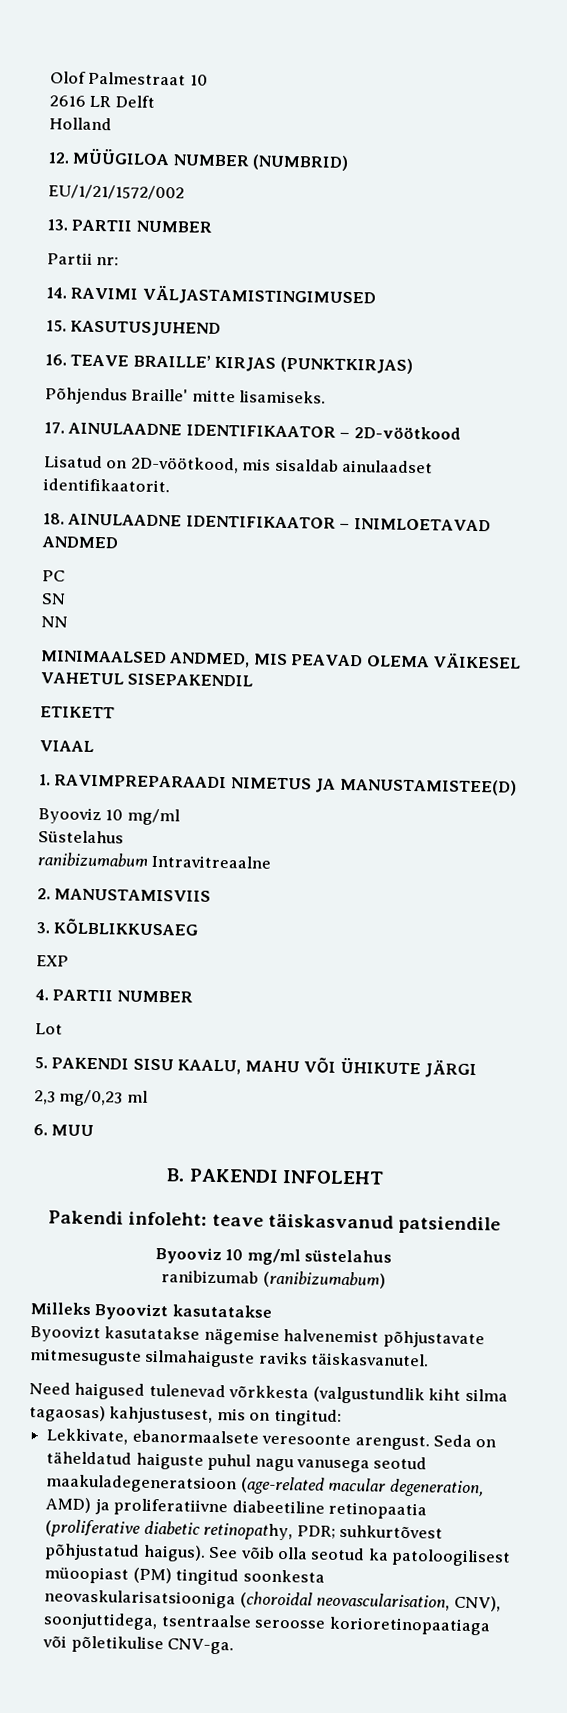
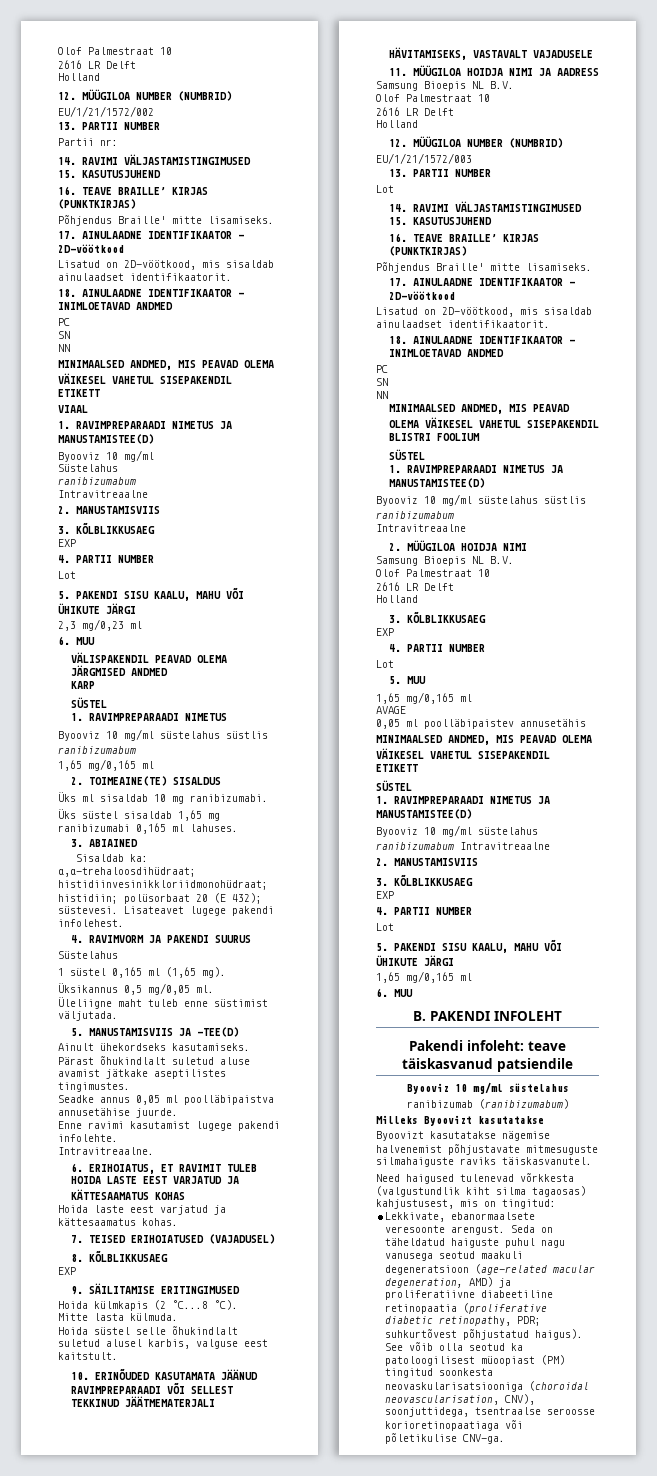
(149, 859) none -> (136, 481) //
(95, 1130) none -> [70,652,227,663] [70,665,168,676] [70,681,95,689] [70,697,107,708] [70,713,227,721] [58,729,268,741] [58,746,136,754] [58,759,154,771] [70,776,221,786] [58,792,268,804] [58,809,220,821] [58,823,238,834] [70,839,138,847] [76,854,149,862] [58,867,196,877] [58,880,268,890] [58,893,262,904] [58,906,274,916] [58,919,124,927] [70,935,251,943] [58,951,118,959] [58,967,226,978] [58,983,214,995] [58,997,268,1009] [58,1011,118,1021] [70,1027,239,1037] [58,1043,250,1051] [58,1056,250,1065] [58,1069,226,1079] [58,1082,130,1092] [58,1095,274,1105] [58,1108,178,1118] [58,1121,280,1131] [58,1134,118,1142] [58,1147,154,1155] [70,1163,257,1174] [70,1176,239,1184] [70,1189,185,1200] [58,1205,226,1215] [58,1218,178,1226] [70,1234,275,1244] [70,1250,168,1262] [58,1267,76,1275] [70,1283,240,1295] [58,1300,238,1311] [58,1313,178,1321] [58,1326,238,1335] [58,1339,268,1349] [58,1352,118,1360] [70,1368,258,1380] [70,1382,233,1394] [70,1396,215,1407] [388,47,593,60] [388,65,599,76] [376,81,514,91] [376,94,490,102] [376,107,454,116] [376,120,418,128] [388,136,563,148] [376,153,472,164] [388,169,491,177] [376,185,394,193] [388,201,582,212] [388,217,492,225] [388,233,539,242] [388,246,467,256] [376,262,592,273] [388,278,575,286] [388,291,455,300] [376,307,592,317] [376,320,550,328] [388,336,575,344] [388,349,504,357] [376,365,388,373] [376,378,388,386] [376,391,388,399] [388,404,570,414] [388,417,599,428] [388,433,480,441] [388,449,425,460] [388,465,563,473] [388,478,485,488] [376,494,586,506] [376,511,454,519] [376,524,466,532] [388,540,527,551] [376,556,514,566] [376,569,490,577] [376,582,454,591] [376,595,418,603] [388,611,486,623] [376,628,394,636] [388,644,485,652] [376,660,394,668] [388,676,426,684] [376,692,472,704] [376,706,406,714] [376,719,586,729] [376,735,592,745] [376,748,550,759] [376,764,418,772] [376,780,412,791] [376,796,550,804] [376,809,472,819] [376,825,538,837] [376,842,550,850] [376,858,478,866] [376,874,473,886] [376,891,394,899] [376,907,472,915] [376,923,394,931] [376,939,562,953] [376,955,454,966] [376,971,472,983] [376,988,413,997] // VÄLISPAKENDIL PEAVAD OLEMA JÄRGMISED ANDMED // KARP // SÜSTEL // 1. RAVIMPREPARAADI NIMETUS // Byooviz 10 mg/ml süstelahus süstlis // ranibizumabum // 1,65 mg/0,165 ml // 2. TOIMEAINE(TE) SISALDUS // Üks ml sisaldab 10 mg ranibizumabi. // Üks süstel sisaldab 1,65 mg ranibizumabi 0,165 ml lahuses. // 3. ABIAINED // Sisaldab ka: α,α-trehaloosdihüdraat; histidiinvesinikkloriidmonohüdraat; histidiin; polüsorbaat 20 (E 432); süstevesi. Lisateavet lugege pakendi infolehest. // 4. RAVIMVORM JA PAKENDI SUURUS // Süstelahus // 1 süstel 0,165 ml (1,65 mg). // Üksikannus 0,5 mg/0,05 ml. // Üleliigne maht tuleb enne süstimist väljutada. // 5. MANUSTAMISVIIS JA -TEE(D) // Ainult ühekordseks kasutamiseks. Pärast õhukindlalt suletud aluse avamist jätkake aseptilistes tingimustes. // Seadke annus 0,05 ml poolläbipaistva annusetähise juurde. // Enne ravimi kasutamist lugege pakendi infolehte. // Intravitreaalne. // 6. ERIHOIATUS, ET RAVIMIT TULEB HOIDA LASTE EEST VARJATUD JA KÄTTESAAMATUS KOHAS // Hoida laste eest varjatud ja kättesaamatus kohas. // 7. TEISED ERIHOIATUSED (VAJADUSEL) // 8. KÕLBLIKKUSAEG // EXP // 9. SÄILITAMISE ERITINGIMUSED // Hoida külmkapis (2 °C...8 °C). // Mitte lasta külmuda. // Hoida süstel selle õhukindlalt suletud alusel karbis, valguse eest kaitstult. // 10. ERINÕUDED KASUTAMATA JÄÄNUD RAVIMPREPARAADI VÕI SELLEST TEKKINUD JÄÄTMEMATERJALI HÄVITAMISEKS, VASTAVALT VAJADUSELE // 11. MÜÜGILOA HOIDJA NIMI JA AADRESS // Samsung Bioepis NL B.V. // Olof Palmestraat 10 // 2616 LR Delft // Holland // 12. MÜÜGILOA NUMBER (NUMBRID) // EU/1/21/1572/003 // 13. PARTII NUMBER // Lot // 14. RAVIMI VÄLJASTAMISTINGIMUSED // 15. KASUTUSJUHEND // 16. TEAVE BRAILLE’ KIRJAS (PUNKTKIRJAS) // Põhjendus Braille' mitte lisamiseks. // 17. AINULAADNE IDENTIFIKAATOR – 2D-vöötkood // Lisatud on 2D-vöötkood, mis sisaldab ainulaadset identifikaatorit. // 18. AINULAADNE IDENTIFIKAATOR – INIMLOETAVAD ANDMED // PC // SN // NN // MINIMAALSED ANDMED, MIS PEAVAD OLEMA VÄIKESEL VAHETUL SISEPAKENDIL // BLISTRI FOOLIUM // SÜSTEL // 1. RAVIMPREPARAADI NIMETUS JA MANUSTAMISTEE(D) // Byooviz 10 mg/ml süstelahus süstlis // ranibizumabum // Intravitreaalne // 2. MÜÜGILOA HOIDJA NIMI // Samsung Bioepis NL B.V. // Olof Palmestraat 10 // 2616 LR Delft // Holland // 3. KÕLBLIKKUSAEG // EXP // 4. PARTII NUMBER // Lot // 5. MUU // 1,65 mg/0,165 ml // AVAGE // 0,05 ml poolläbipaistev annusetähis // MINIMAALSED ANDMED, MIS PEAVAD OLEMA VÄIKESEL VAHETUL SISEPAKENDIL // ETIKETT // SÜSTEL // 1. RAVIMPREPARAADI NIMETUS JA MANUSTAMISTEE(D) // Byooviz 10 mg/ml süstelahus // ranibizumabum Intravitreaalne // 2. MANUSTAMISVIIS // 3. KÕLBLIKKUSAEG // EXP // 4. PARTII NUMBER // Lot // 5. PAKENDI SISU KAALU, MAHU VÕI ÜHIKUTE JÄRGI // 1,65 mg/0,165 ml // 6. MUU
[46,1474,238,1494] maakuladegeneratsioon -> [481,1251,524,1259] [385,1265,470,1275] maakuli degeneratsioon

